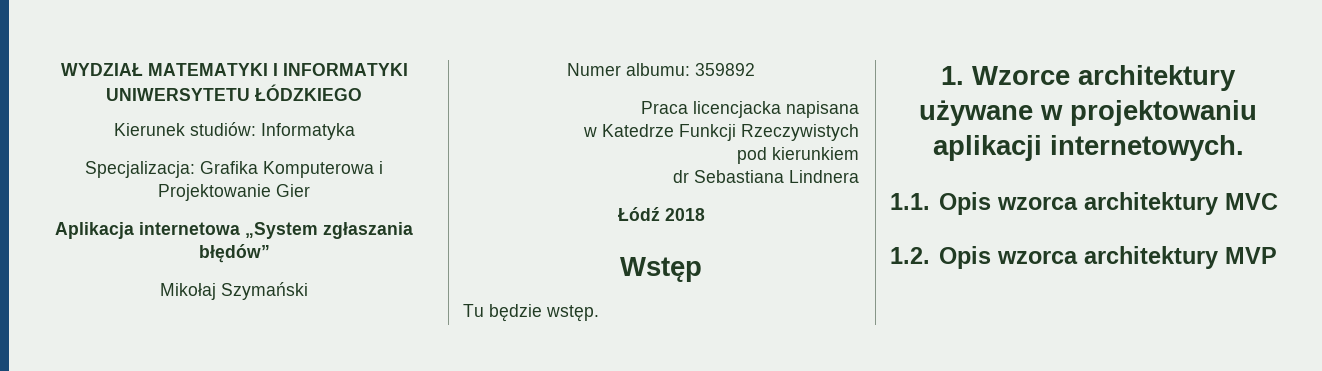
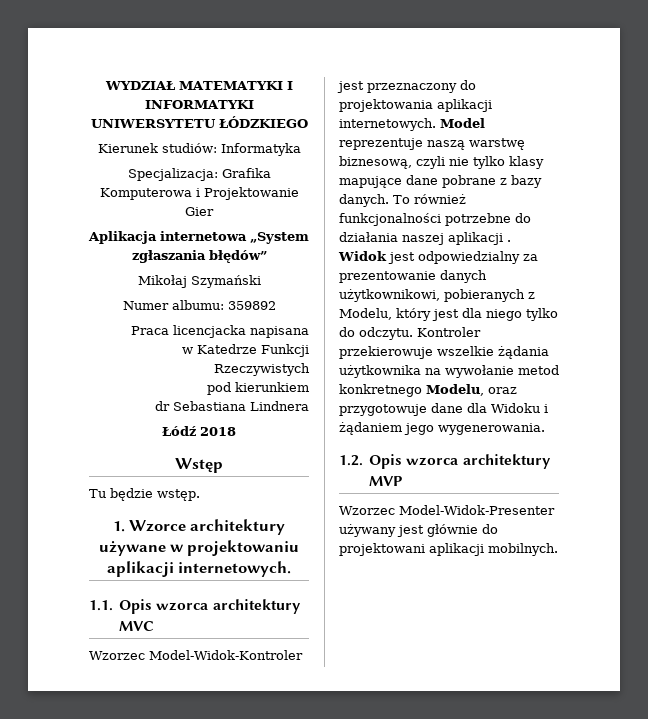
(1278, 201) none -> [89,650,303,660] [337,80,476,93] [339,99,492,112] [339,118,485,131] [339,138,525,150] [339,156,544,169] [339,175,542,188] [339,194,466,207] [339,213,531,226] [339,232,511,245] [338,251,538,264] [339,270,487,283] [339,289,535,302] [339,308,558,321] [339,327,481,340] [339,346,549,359] [339,365,559,378] [339,384,517,397] [339,403,548,416] [339,422,545,435] // Wzorzec Model-Widok-Kontroler jest przeznaczony do projektowania aplikacji internetowych. Model reprezentuje naszą warstwę biznesową, czyli nie tylko klasy mapujące dane pobrane z bazy danych. To również funkcjonalności potrzebne do działania naszej aplikacji . Widok jest odpowiedzialny za prezentowanie danych użytkownikowi, pobieranych z Modelu, który jest dla niego tylko do odczytu. Kontroler przekierowuje wszelkie żądania użytkownika na wywołanie metod konkretnego Modelu, oraz przygotowuje dane dla Widoku i żądaniem jego wygenerowania.
(1277, 255) none -> [339,505,555,515] [339,524,498,537] [339,543,558,556] // Wzorzec Model-Widok-Presenter używany jest głównie do projektowani aplikacji mobilnych.

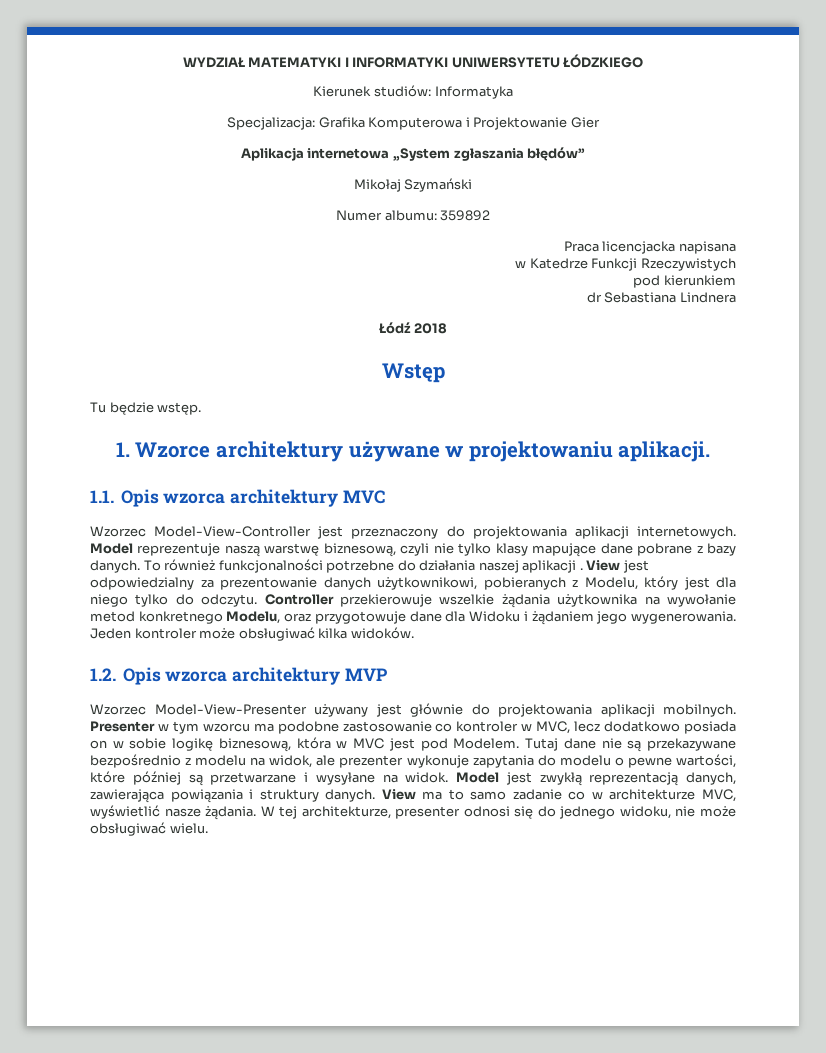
[106,561,292,577] aplikacji internetowych. -> [618,441,711,462] aplikacji.
[149,650,303,660] Model-Widok-Kontroler -> [154,526,312,537] Model-View-Controller
[338,251,387,261] Widok -> [586,560,621,571] View
[417,327,481,337] Kontroler -> [264,594,334,605] Controller
(545, 429) none -> [90,627,414,641] Jeden kontroler może obsługiwać kilka widoków.
[399,505,555,515] Model-Widok-Presenter -> [154,704,307,715] Model-View-Presenter
[339,543,425,556] projektowani -> [498,704,592,717] projektowania
(558, 549) none -> [90,721,736,734] [90,737,737,752] [90,754,737,768] [90,771,736,786] [90,789,737,803] [90,805,737,820] [90,822,208,836] Presenter w tym wzorcu ma podobne zastosowanie co kontroler w MVC, lecz dodatkowo posiada on w sobie logikę biznesową, która w MVC jest pod Modelem. Tutaj dane nie są przekazywane bezpośrednio z modelu na widok, ale prezenter wykonuje zapytania do modelu o pewne wartości, które później są przetwarzane i wysyłane na widok. Model jest zwykłą reprezentacją danych, zawierająca powiązania i struktury danych. View ma to samo zadanie co w architekturze MVC, wyświetlić nasze żądania. W tej architekturze, presenter odnosi się do jednego widoku, nie może obsługiwać wielu.

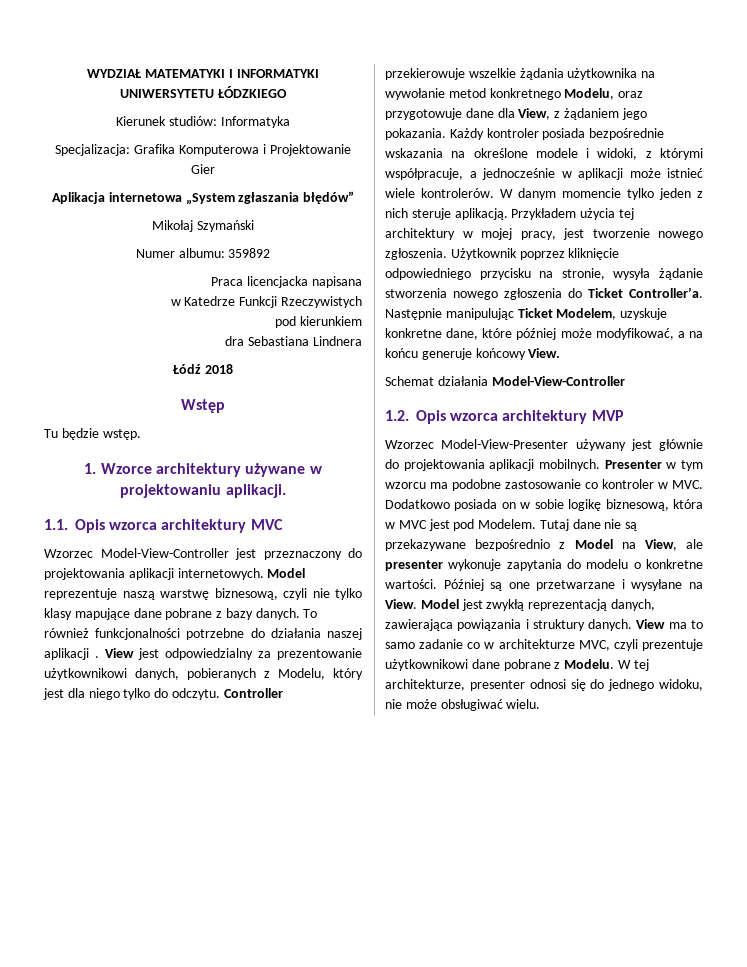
[586,292,602,303] dr -> [225,336,245,346] dra
[323,577,477,590] danych użytkownikowi, -> [44,668,179,680] użytkownikowi danych,
[469,611,737,625] [90,627,414,641] Widoku i żądaniem jego wygenerowania. Jeden kontroler może obsługiwać kilka widoków. -> [518,108,647,120] [385,128,665,140] [385,148,703,160] [385,168,703,180] [385,188,703,200] [385,208,634,220] [385,228,703,240] [385,248,620,260] [385,268,703,280] [385,287,703,300] [385,308,668,320] [385,328,703,340] [385,348,561,360] [385,376,625,386] View, z żądaniem jego pokazania. Każdy kontroler posiada bezpośrednie wskazania na określone modele i widoki, z którymi współpracuje, a jednocześnie w aplikacji może istnieć wiele kontrolerów. W danym momencie tylko jeden z nich steruje aplikacją. Przykładem użycia tej architektury w mojej pracy, jest tworzenie nowego zgłoszenia. Użytkownik poprzez kliknięcie odpowiedniego przycisku na stronie, wysyła żądanie stworzenia nowego zgłoszenia do Ticket Controller’a. Następnie manipulując Ticket Modelem, uzyskuje konkretne dane, które później może modyfikować, a na końcu generuje końcowy View. // Schemat działania Model-View-Controller
[536,721,681,734] MVC, lecz dodatkowo -> [672,480,703,489] [385,499,450,509] MVC. Dodatkowo
[195,755,404,768] modelu na widok, ale prezenter -> [574,539,703,551] [385,560,443,571] Model na View, ale presenter
[627,754,737,768] [90,771,203,786] pewne wartości, które później są -> [646,559,703,569] [385,579,530,591] konkretne wartości. Później są one
[405,772,449,783] widok. -> [385,599,417,609] View.
[90,805,257,820] wyświetlić nasze żądania. -> [613,639,703,651] [385,659,615,671] czyli prezentuje użytkownikowi dane pobrane z Modelu.

